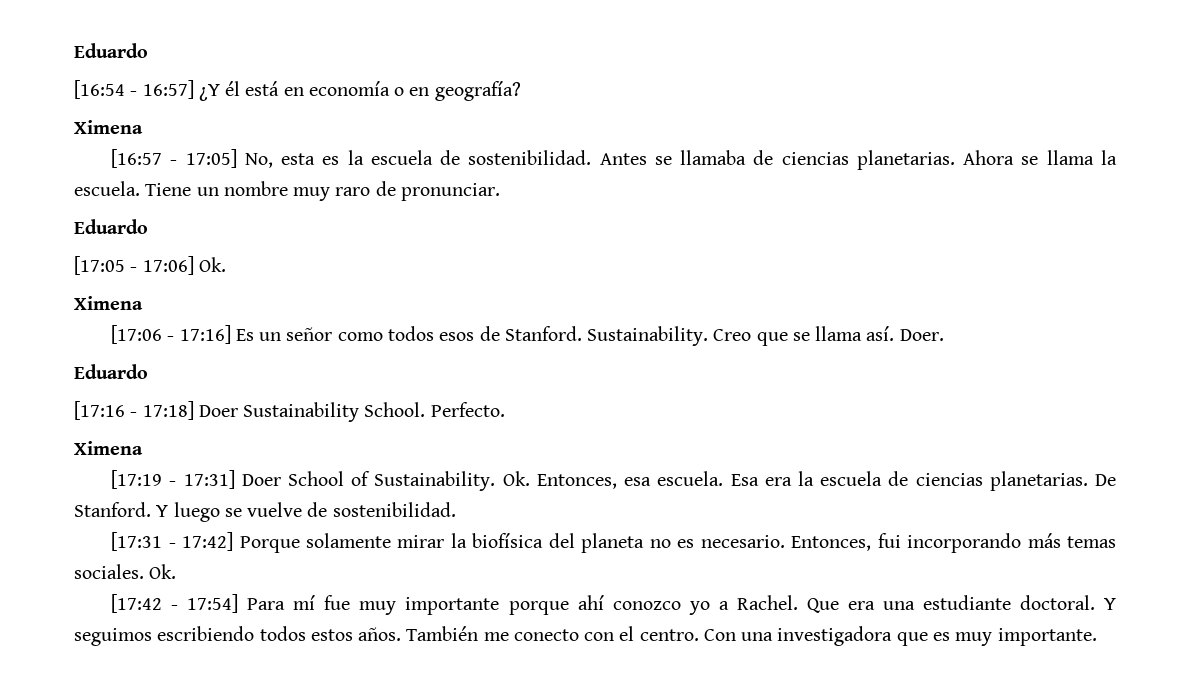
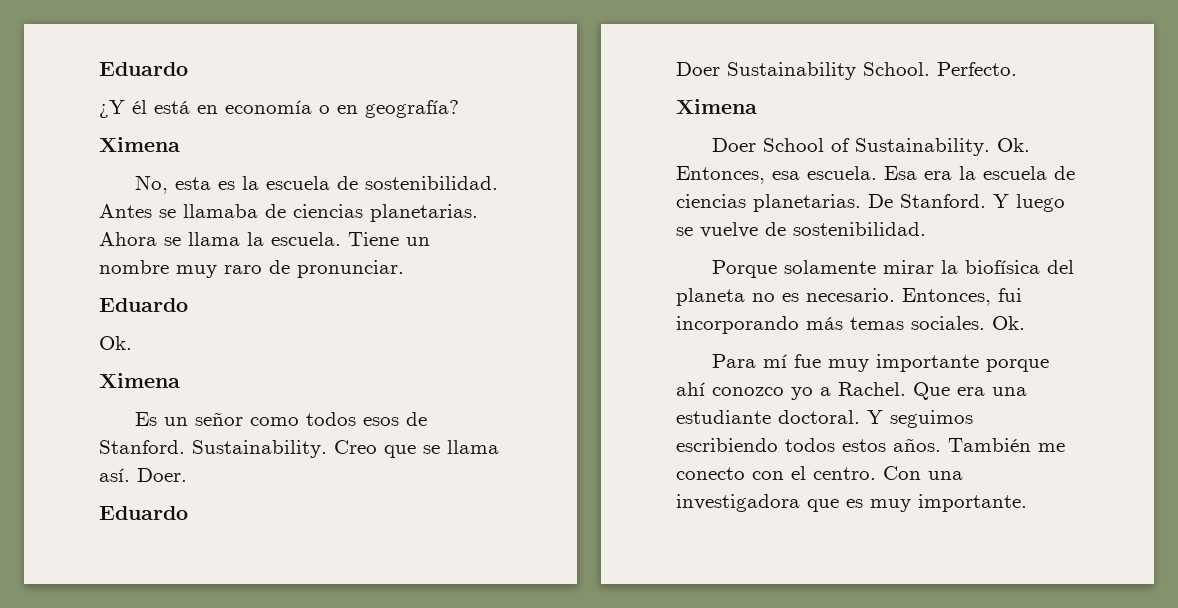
[74,43,148,58] [74,80,194,99] Eduardo // [16:54 - 16:57] -> [99,62,188,76] Eduardo //
[111,149,237,168] [16:57 - 17:05] -> (180, 144) none
[74,256,194,275] [17:05 - 17:06] -> (188, 305) none
[111,325,231,344] [17:06 - 17:16] -> (180, 380) none
[74,401,194,420] [17:16 - 17:18] -> (188, 513) none
[111,470,235,489] [17:19 - 17:31] -> (757, 106) none
[111,532,234,551] [17:31 - 17:42] -> (926, 229) none
[111,594,239,613] [17:42 - 17:54] -> (1025, 323) none

